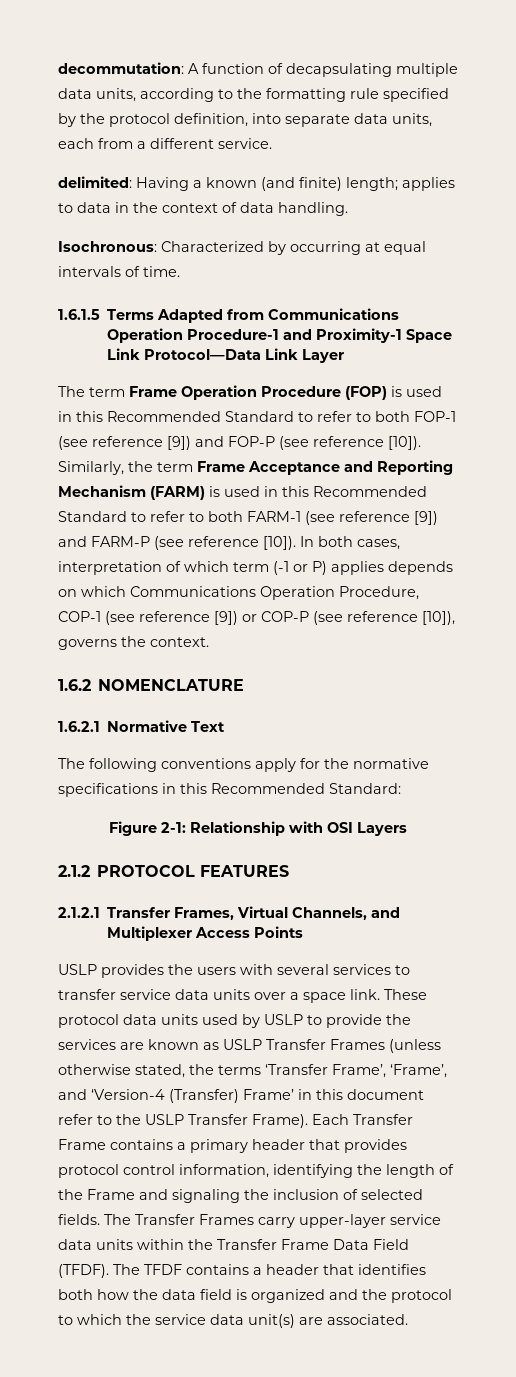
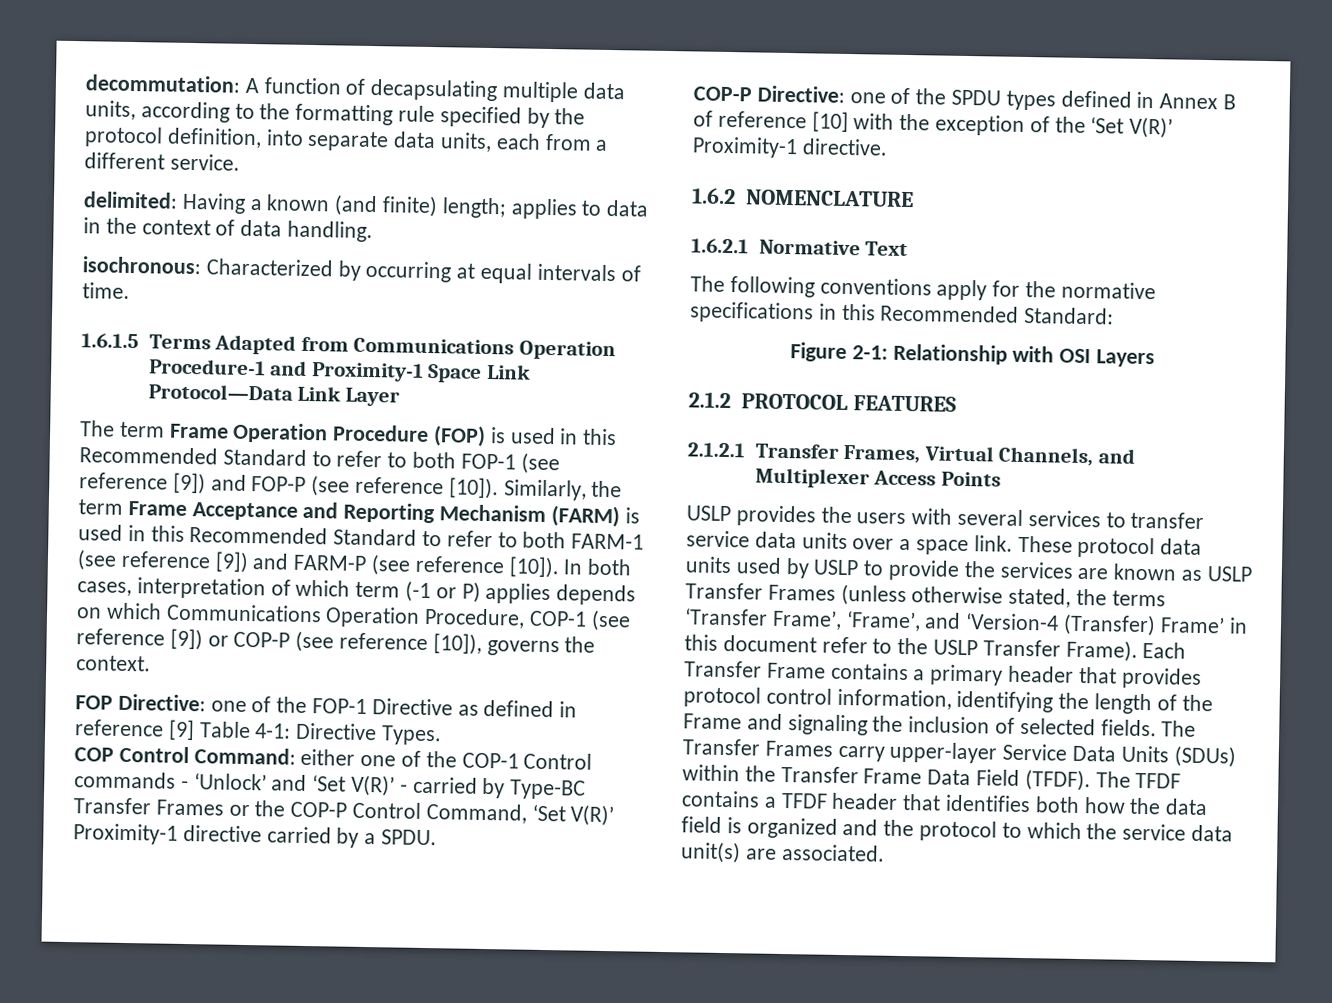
[58,241,157,252] Isochronous: -> [82,256,202,275] isochronous:
(209, 642) none -> [75,693,578,718] [75,719,443,746] [74,745,593,770] [74,771,587,800] [73,797,615,827] [73,823,438,848] [693,85,1237,111] [693,110,1174,139] [692,136,888,159] // FOP Directive: one of the FOP-1 Directive as defined in reference [9] Table 4-1: Directive Types. // COP Control Command: either one of the COP-1 Control commands - ‘Unlock’ and ‘Set V(R)’ - carried by Type-BC Transfer Frames or the COP-P Control Command, ‘Set V(R)’ Proximity-1 directive carried by a SPDU. // COP-P Directive: one of the SPDU types defined in Annex B of reference [10] with the exception of the ‘Set V(R)’ Proximity-1 directive.
[390,1214,441,1225] [58,1239,133,1250] service data units -> [1002,743,1236,768] Service Data Units (SDUs)
(262, 1271) none -> [780,792,828,809] TFDF

